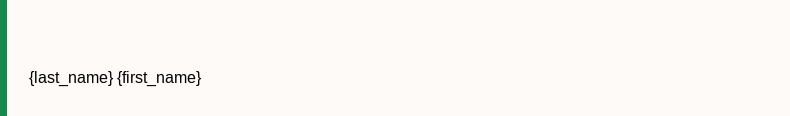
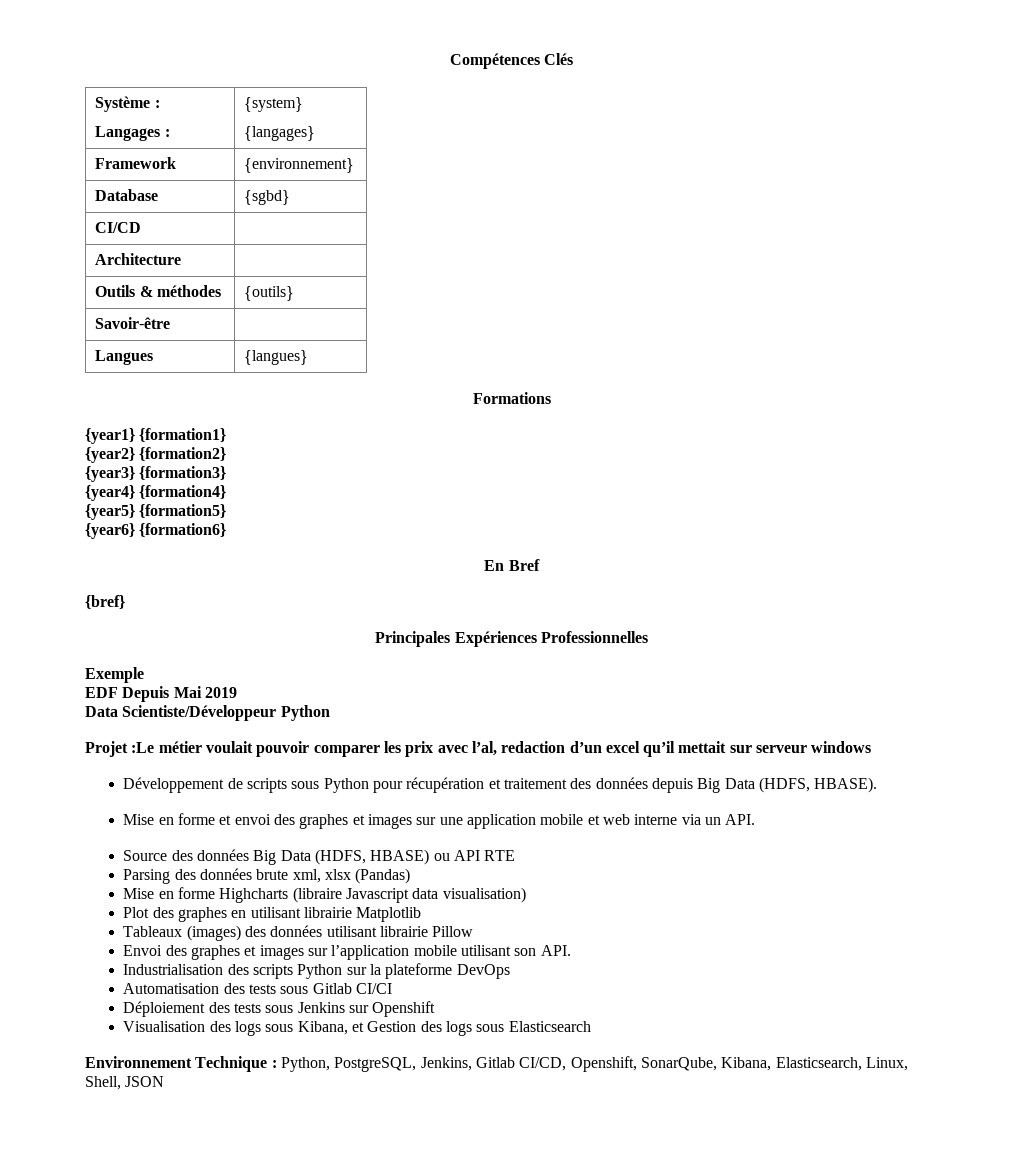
[29,71,203,87] {last_name} {first_name} -> [449,53,574,69] [95,96,160,112] [95,126,170,141] [244,97,304,112] [244,126,316,141] [95,157,177,169] [244,158,355,173] [95,189,159,201] [244,190,291,205] [95,222,142,233] [95,253,182,265] [95,285,221,297] [244,286,295,301] [95,317,171,329] [95,350,154,365] [244,350,309,365] [472,392,551,404] [85,428,227,444] [85,447,227,463] [85,466,227,482] [85,485,227,501] [85,504,227,520] [85,523,227,539] [484,559,540,571] [85,595,125,609] [375,631,648,647] [85,667,144,683] [85,686,237,702] [85,705,330,721] [85,741,872,757] [123,777,878,793] [123,813,756,829] [123,849,516,865] [123,868,411,884] [123,887,526,903] [123,907,422,922] [123,925,474,941] [123,945,571,960] [123,963,510,979] [123,983,393,994] [123,1001,436,1017] [123,1021,591,1036] [85,1056,908,1072] [85,1076,165,1090] Compétences Clés // Système : // Langages : | {system} // {langages} // Framework | {environnement} // Database | {sgbd} // CI/CD | // Architecture | // Outils & méthodes | {outils} // Savoir-être | // Langues | {langues} // Formations // {year1} {formation1} // {year2} {formation2} // {year3} {formation3} // {year4} {formation4} // {year5} {formation5} // {year6} {formation6} // En Bref // {bref} // Principales Expériences Professionnelles // Exemple // EDF Depuis Mai 2019 // Data Scientiste/Développeur Python // Projet :Le métier voulait pouvoir comparer les prix avec l’al, redaction d’un excel qu’il mettait sur serveur windows // Développement de scripts sous Python pour récupération et traitement des données depuis Big Data (HDFS, HBASE). // Mise en forme et envoi des graphes et images sur une application mobile et web interne via un API. // Source des données Big Data (HDFS, HBASE) ou API RTE // Parsing des données brute xml, xlsx (Pandas) // Mise en forme Highcharts (libraire Javascript data visualisation) // Plot des graphes en utilisant librairie Matplotlib // Tableaux (images) des données utilisant librairie Pillow // Envoi des graphes et images sur l’application mobile utilisant son API. // Industrialisation des scripts Python sur la plateforme DevOps // Automatisation des tests sous Gitlab CI/CI // Déploiement des tests sous Jenkins sur Openshift // Visualisation des logs sous Kibana, et Gestion des logs sous Elasticsearch // Environnement Technique : Python, PostgreSQL, Jenkins, Gitlab CI/CD, Openshift, SonarQube, Kibana, Elasticsearch, Linux, Shell, JSON

